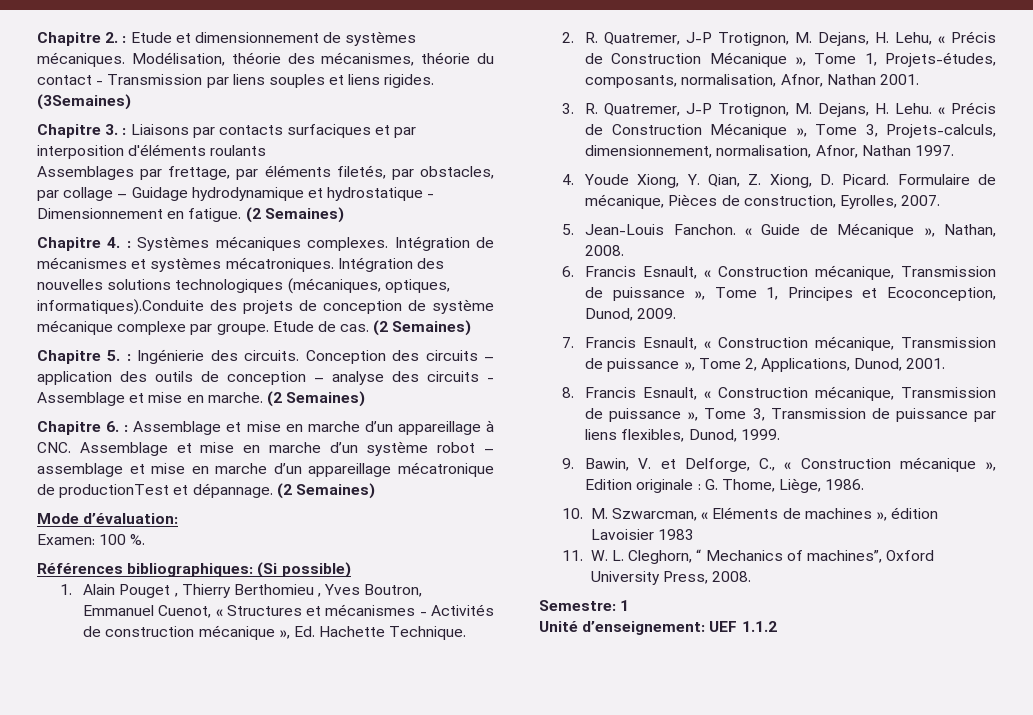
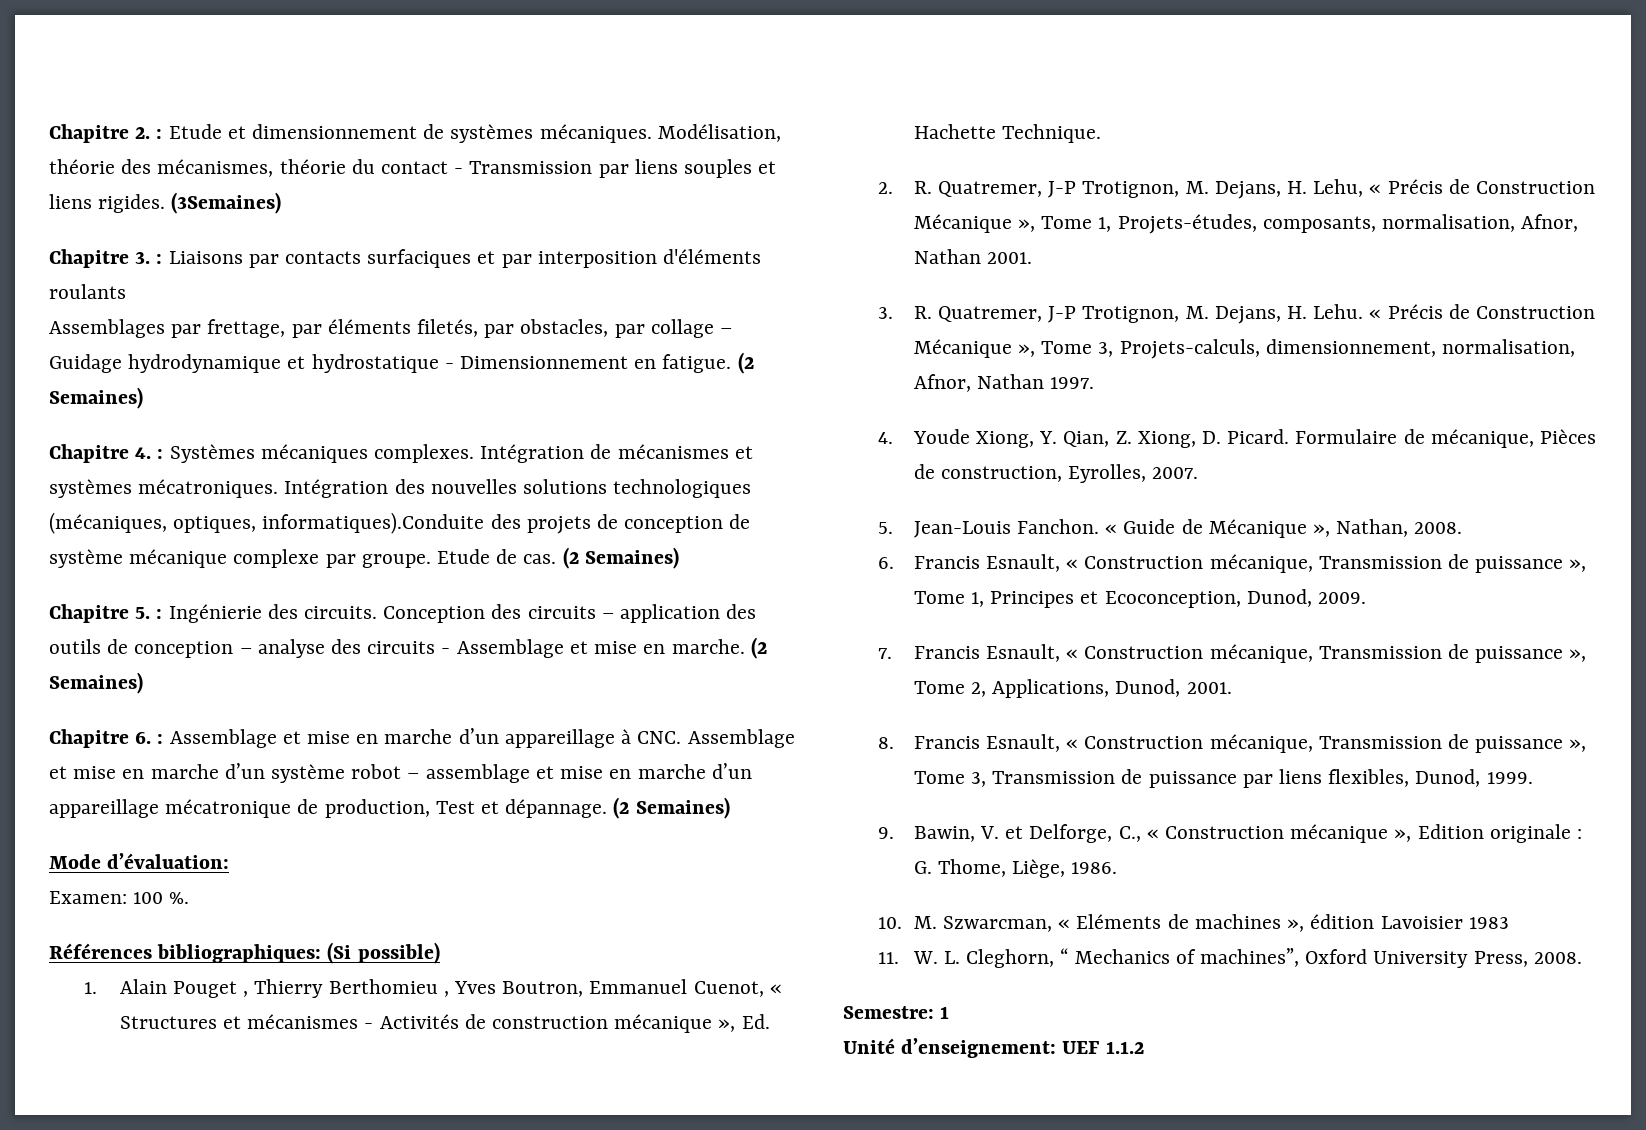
[59,484,170,498] productionTest -> [324,799,475,818] production, Test

